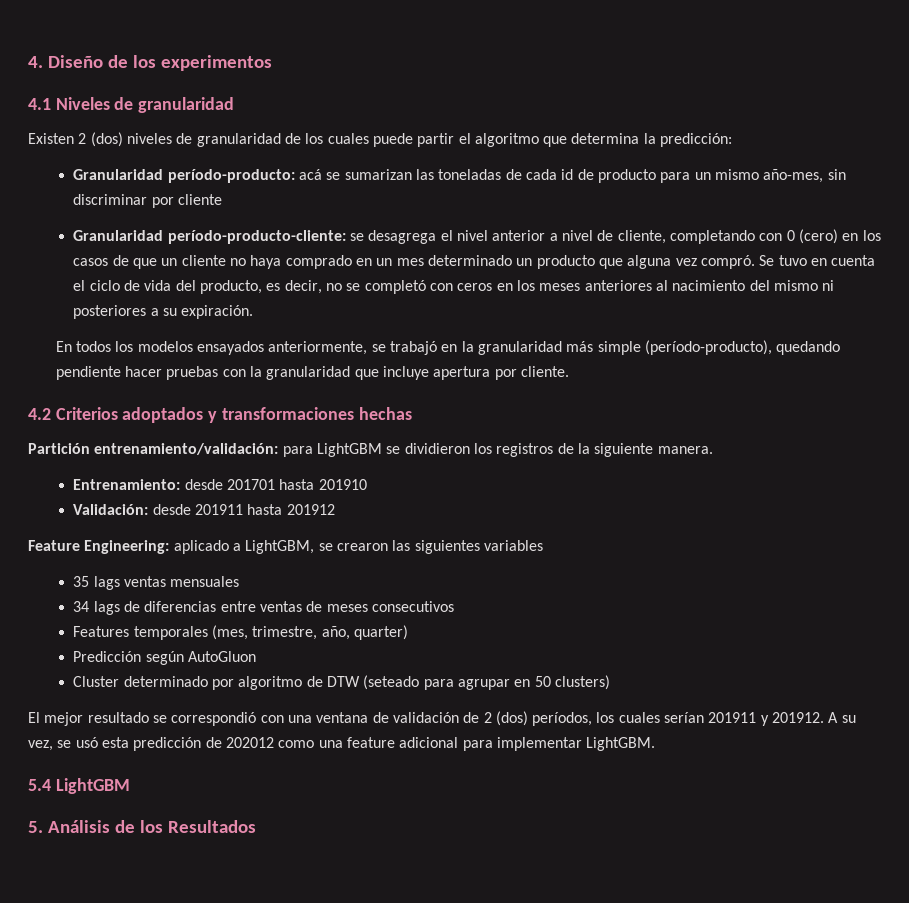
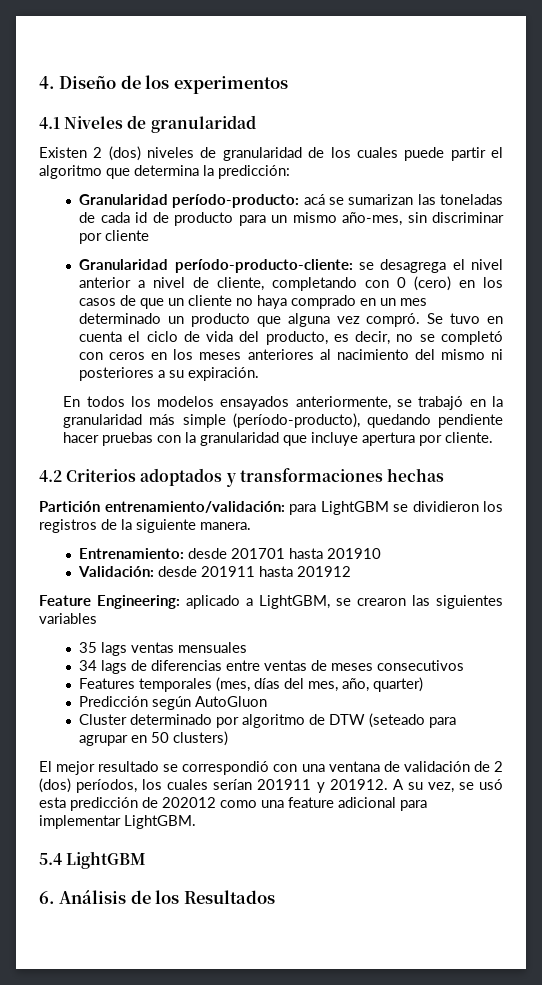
[252,626,318,640] trimestre, -> [254,678,339,692] días del mes,
[28,821,43,833] 5. -> [39,891,55,904] 6.

